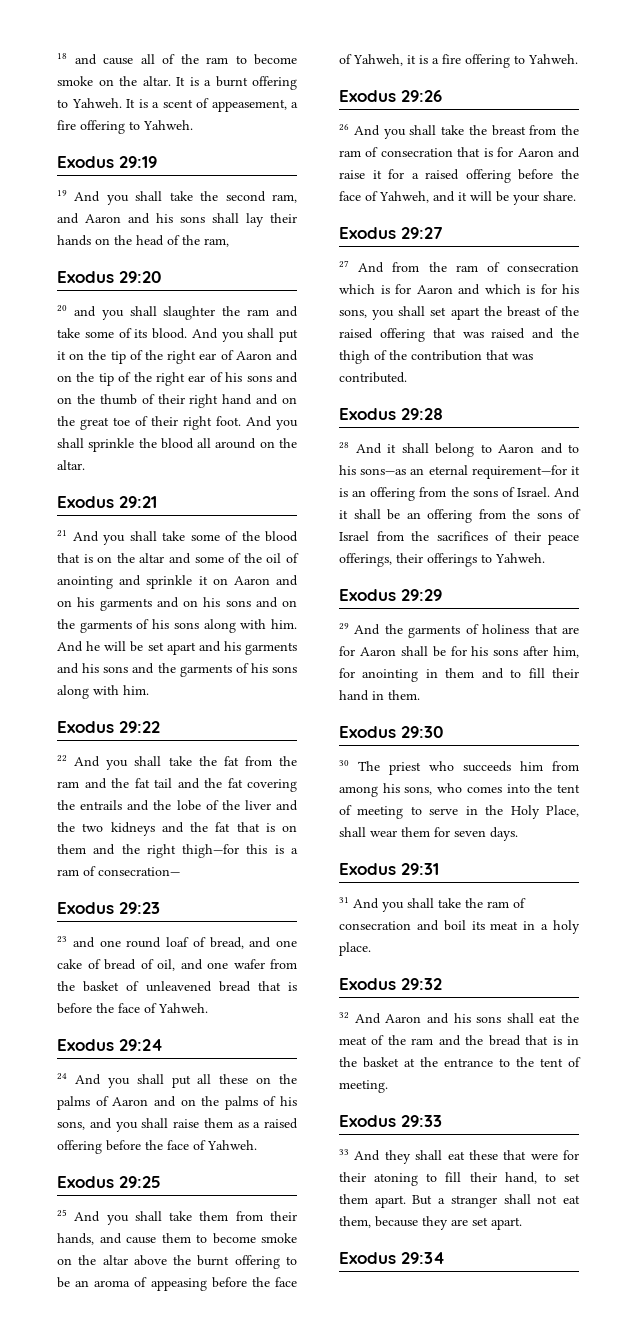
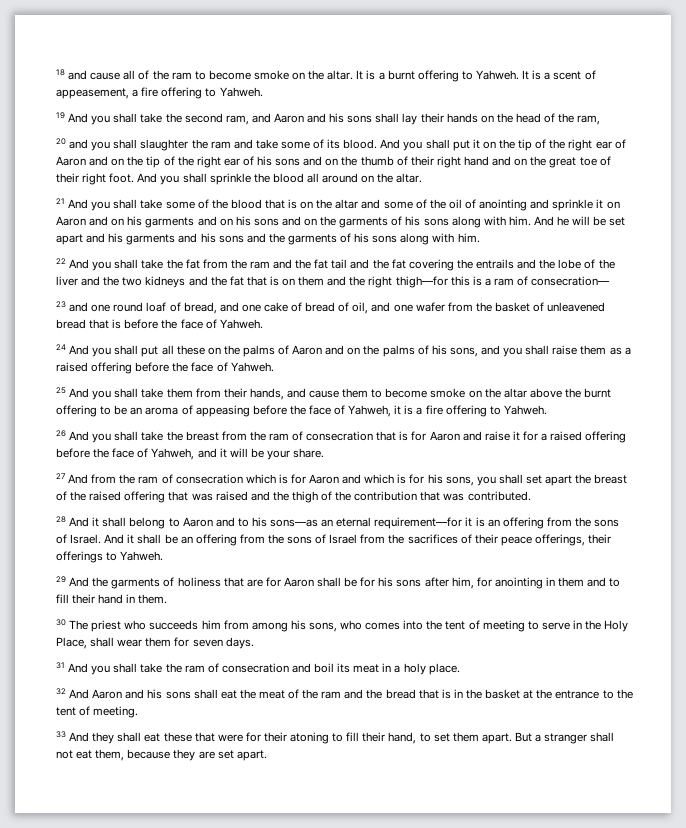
[57,156,157,168] // Exodus 29:19 -> (263, 92) none
[57,271,161,283] // Exodus 29:20 -> (601, 120) none
[57,496,157,508] // Exodus 29:21 -> (423, 178) none
[57,721,160,733] // Exodus 29:22 -> (480, 238) none
[57,902,160,914] // Exodus 29:23 -> (611, 281) none
[57,1039,163,1051] // Exodus 29:24 -> (263, 324) none
[57,1176,161,1188] // Exodus 29:25 -> (274, 367) none
[339,90,442,102] // Exodus 29:26 -> (547, 410) none
[339,227,443,239] // Exodus 29:27 -> (325, 453) none
[339,408,443,420] // Exodus 29:28 -> (531, 496) none
[339,589,442,601] // Exodus 29:29 -> (164, 556) none
[339,726,443,738] // Exodus 29:30 -> (168, 599) none
[339,863,439,875] // Exodus 29:31 -> (254, 643) none
[339,978,442,990] // Exodus 29:32 -> (460, 669) none
[339,1115,442,1127] // Exodus 29:33 -> (139, 712) none
[339,1252,445,1264] // Exodus 29:34 -> (267, 755) none

